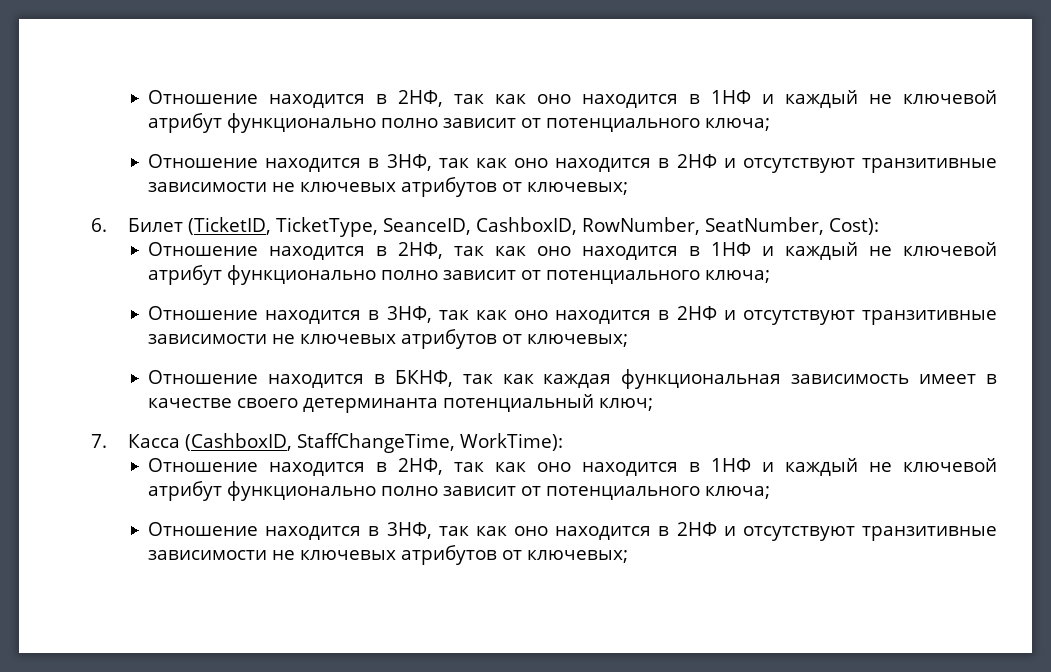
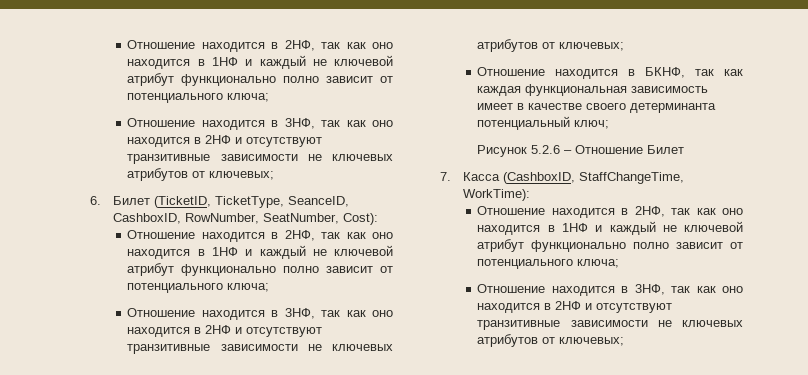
(654, 404) none -> [476,145,684,157] // Рисунок 5.2.6 – Отношение Билет

